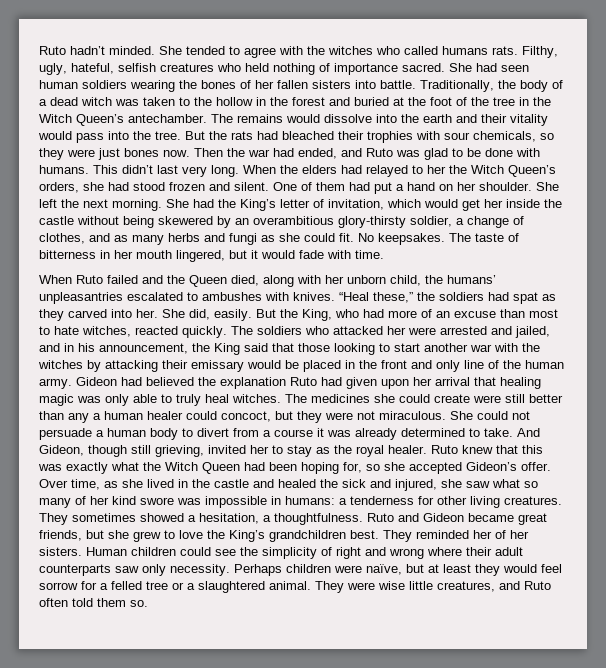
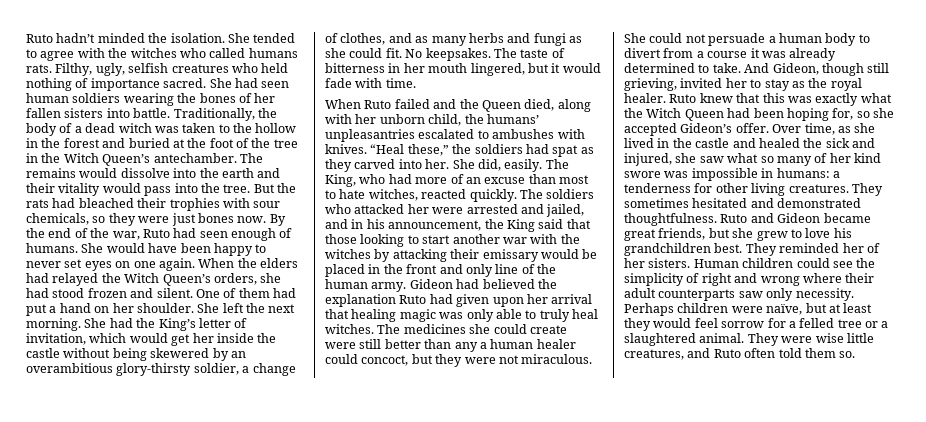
[109,46,155,55] minded. -> [97,33,225,43] minded the isolation.
[71,63,114,74] hateful, -> (125, 69) none
[194,148,540,160] [39,165,239,177] Then the war had ended, and Ruto was glad to be done with humans. This didn’t last very long. -> [269,214,286,226] [26,228,293,241] [26,243,267,256] [26,258,195,271] By the end of the war, Ruto had seen enough of humans. She would have been happy to never set eyes on one again.
[412,165,446,174] to her -> (99, 279) none
[256,309,298,318] But the -> [545,159,569,169] The
[140,513,271,524] showed a hesitation, a -> [692,198,862,208] hesitated and demonstrated
[207,530,265,542] the King’s -> [833,228,852,238] his

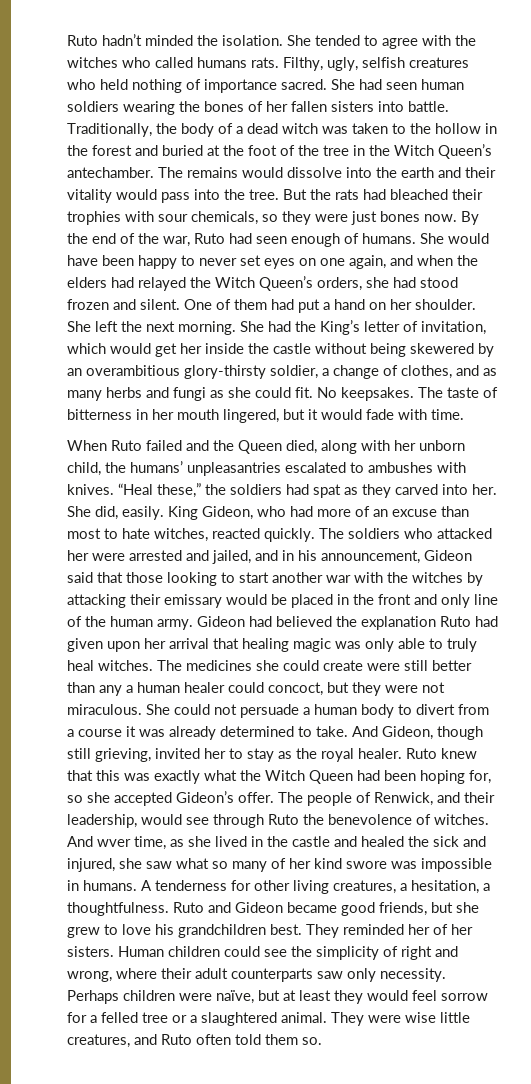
[158,258,235,271] again. When -> [349,255,453,269] again, and when
[545,159,569,169] [325,174,356,187] The King, -> [168,506,253,520] King Gideon,
[484,219,535,232] the King -> [424,550,472,561] Gideon
[772,124,802,133] Over -> [278,792,495,806] [67,814,489,828] [67,836,131,847] The people of Renwick, and their leadership, would see through Ruto the benevolence of witches. And wver
[776,168,840,178] humans: a -> [83,880,152,891] humans. A
[788,183,883,196] [624,198,862,208] creatures. They sometimes hesitated and demonstrated -> [333,880,490,894] creatures, a hesitation, a
[624,229,656,241] great -> [341,902,375,916] good
[760,276,800,286] wrong -> [67,971,112,982] wrong,

